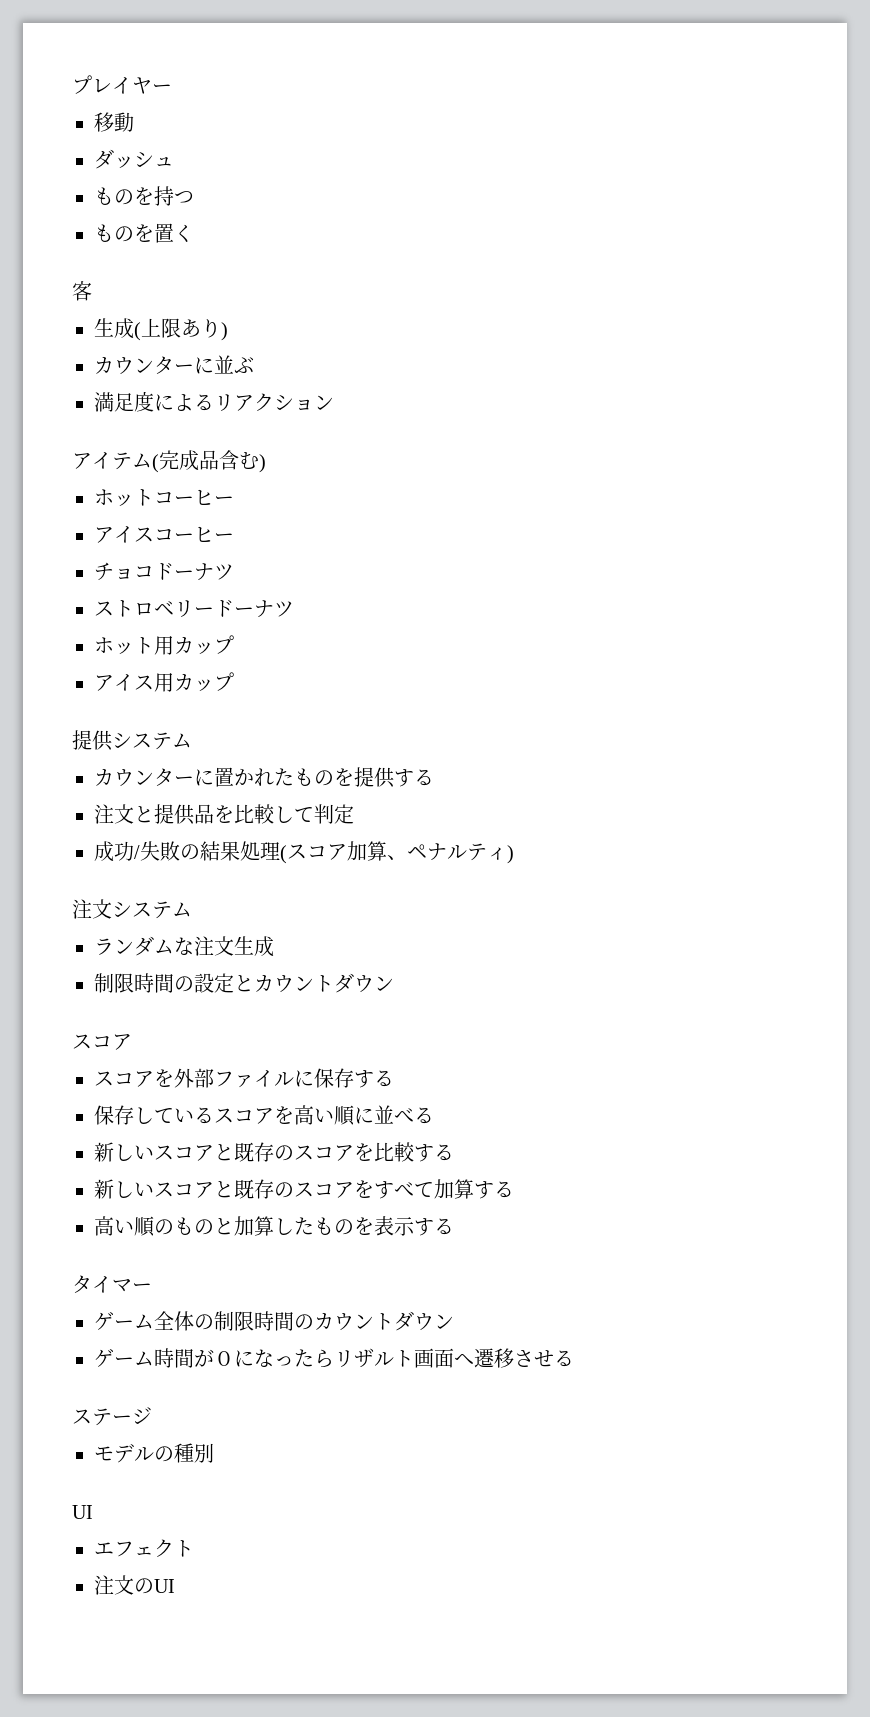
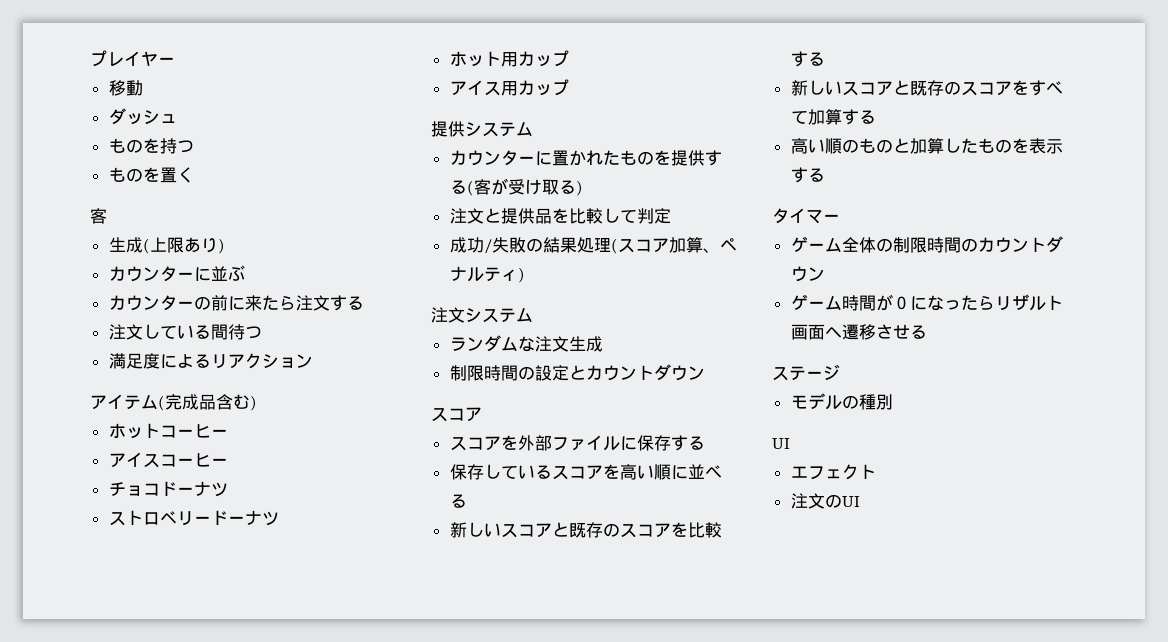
(254, 365) none -> [108,295,364,311] [108,324,262,340] // カウンターの前に来たら注文する // 注文している間待つ
(434, 777) none -> [466,178,583,196] (客が受け取る)

